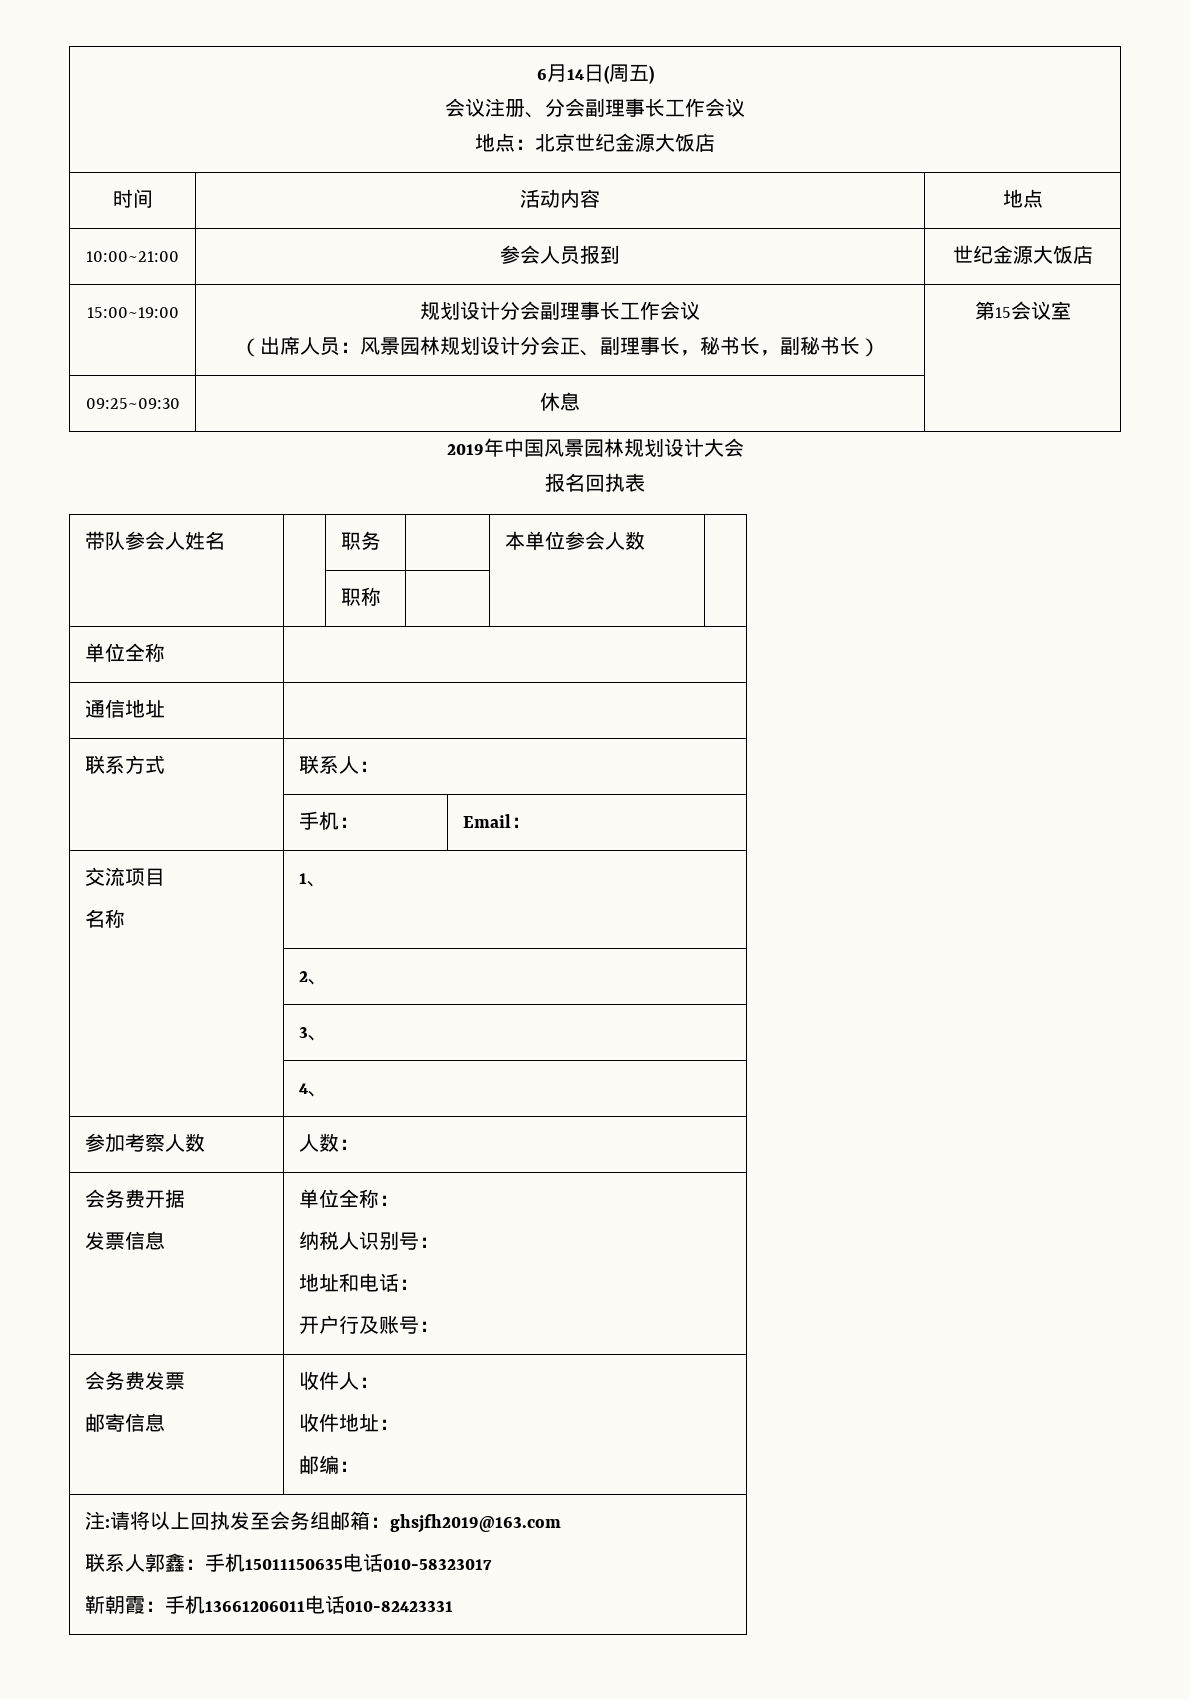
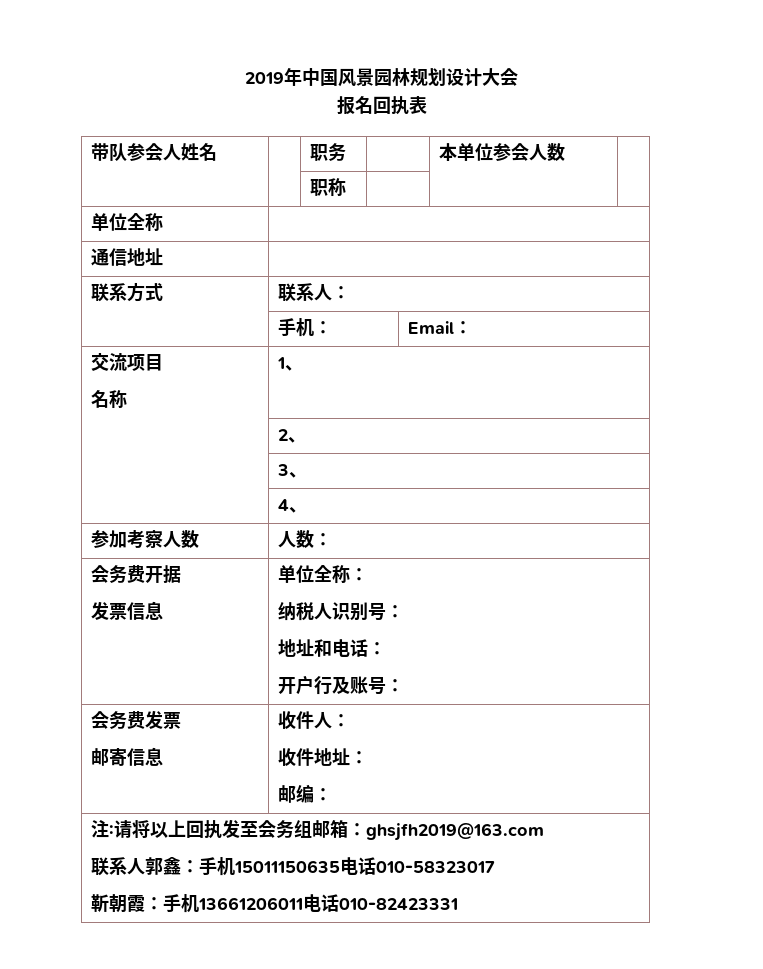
[536,64,654,84] [445,98,745,118] [475,133,715,152] [112,189,153,208] [520,189,600,208] [1002,189,1043,208] [86,251,179,262] [500,245,620,265] [952,245,1093,264] [86,307,179,318] [420,301,700,320] [240,336,880,357] [974,301,1071,320] [85,398,180,409] [540,392,580,411] 6月14日(周五) // 会议注册、分会副理事长工作会议 // 地点：北京世纪金源大饭店 // 时间 | 活动内容 | 地点 // 10:00~21:00 | 参会人员报到 | 世纪金源大饭店 // 15:00~19:00 | 规划设计分会副理事长工作会议 // （出席人员：风景园林规划设计分会正、副理事长，秘书长，副秘书长） | 第15会议室 // 09:25~09:30 | 休息 | // -> (245, 78) none

